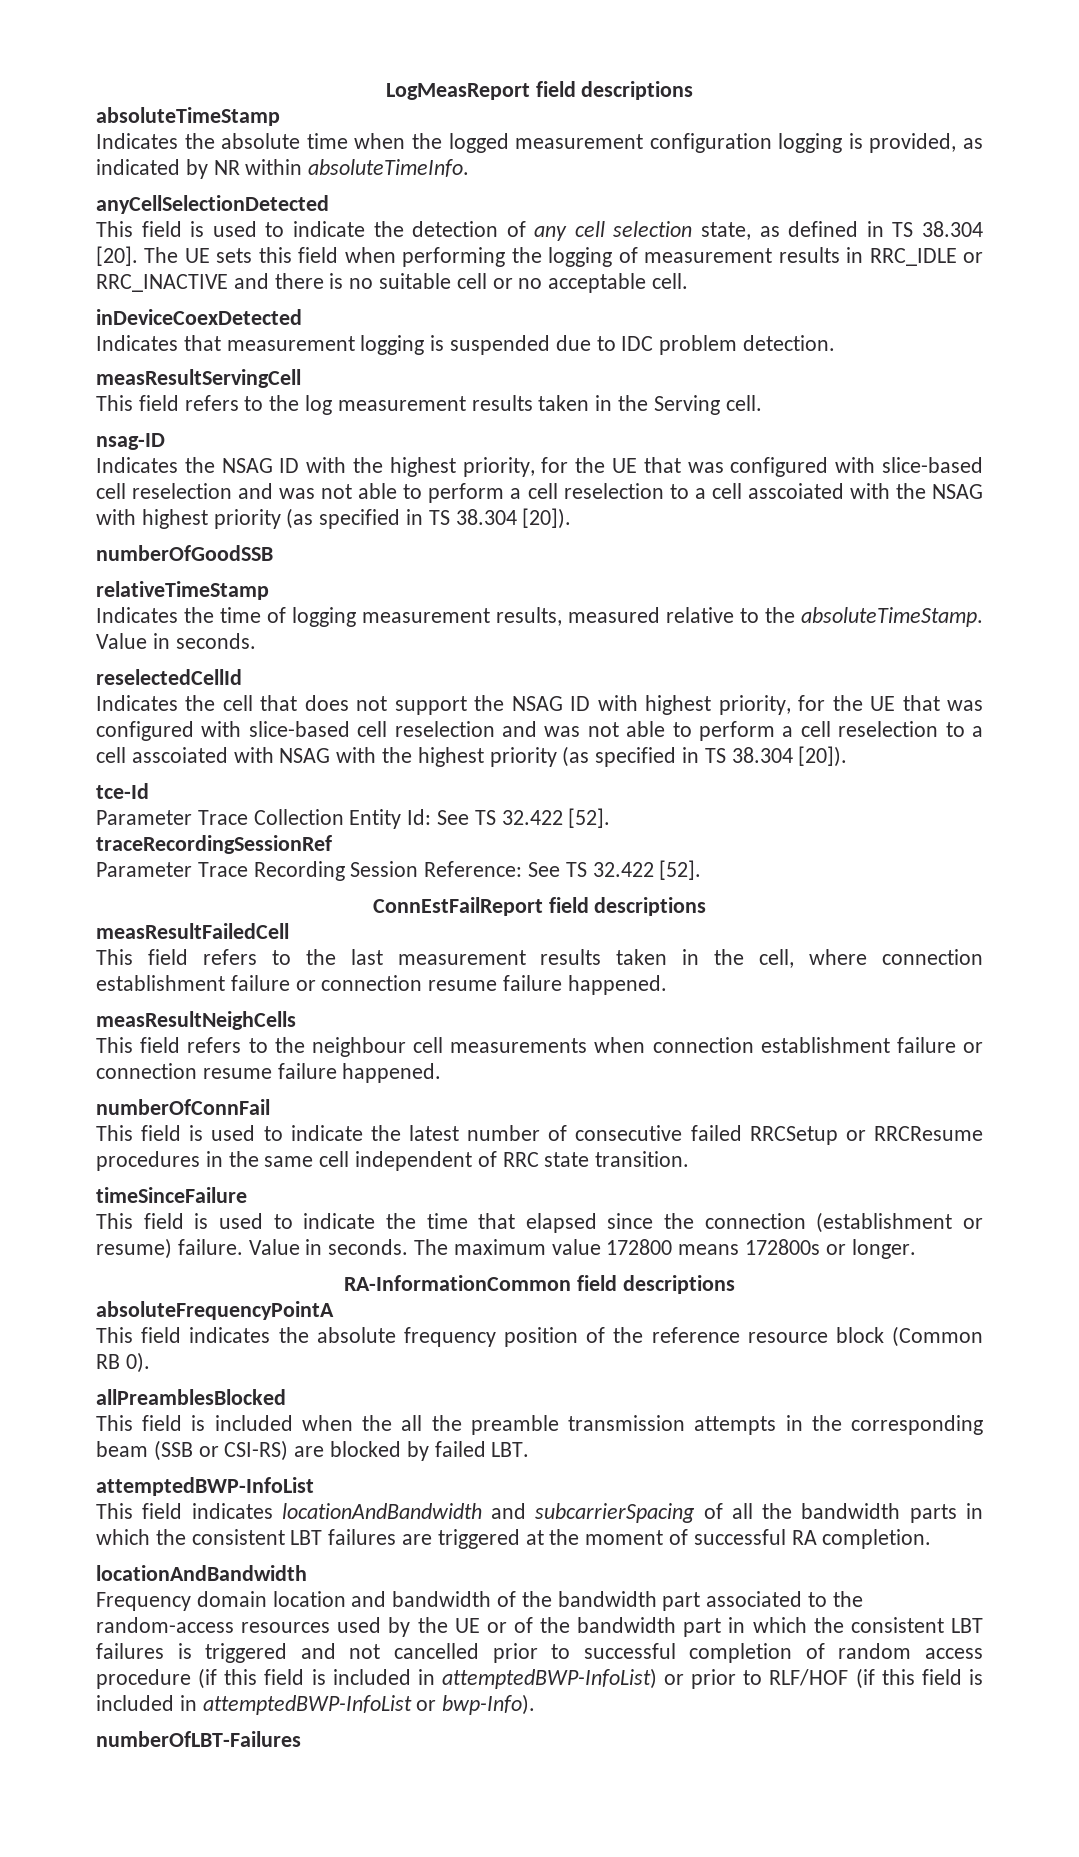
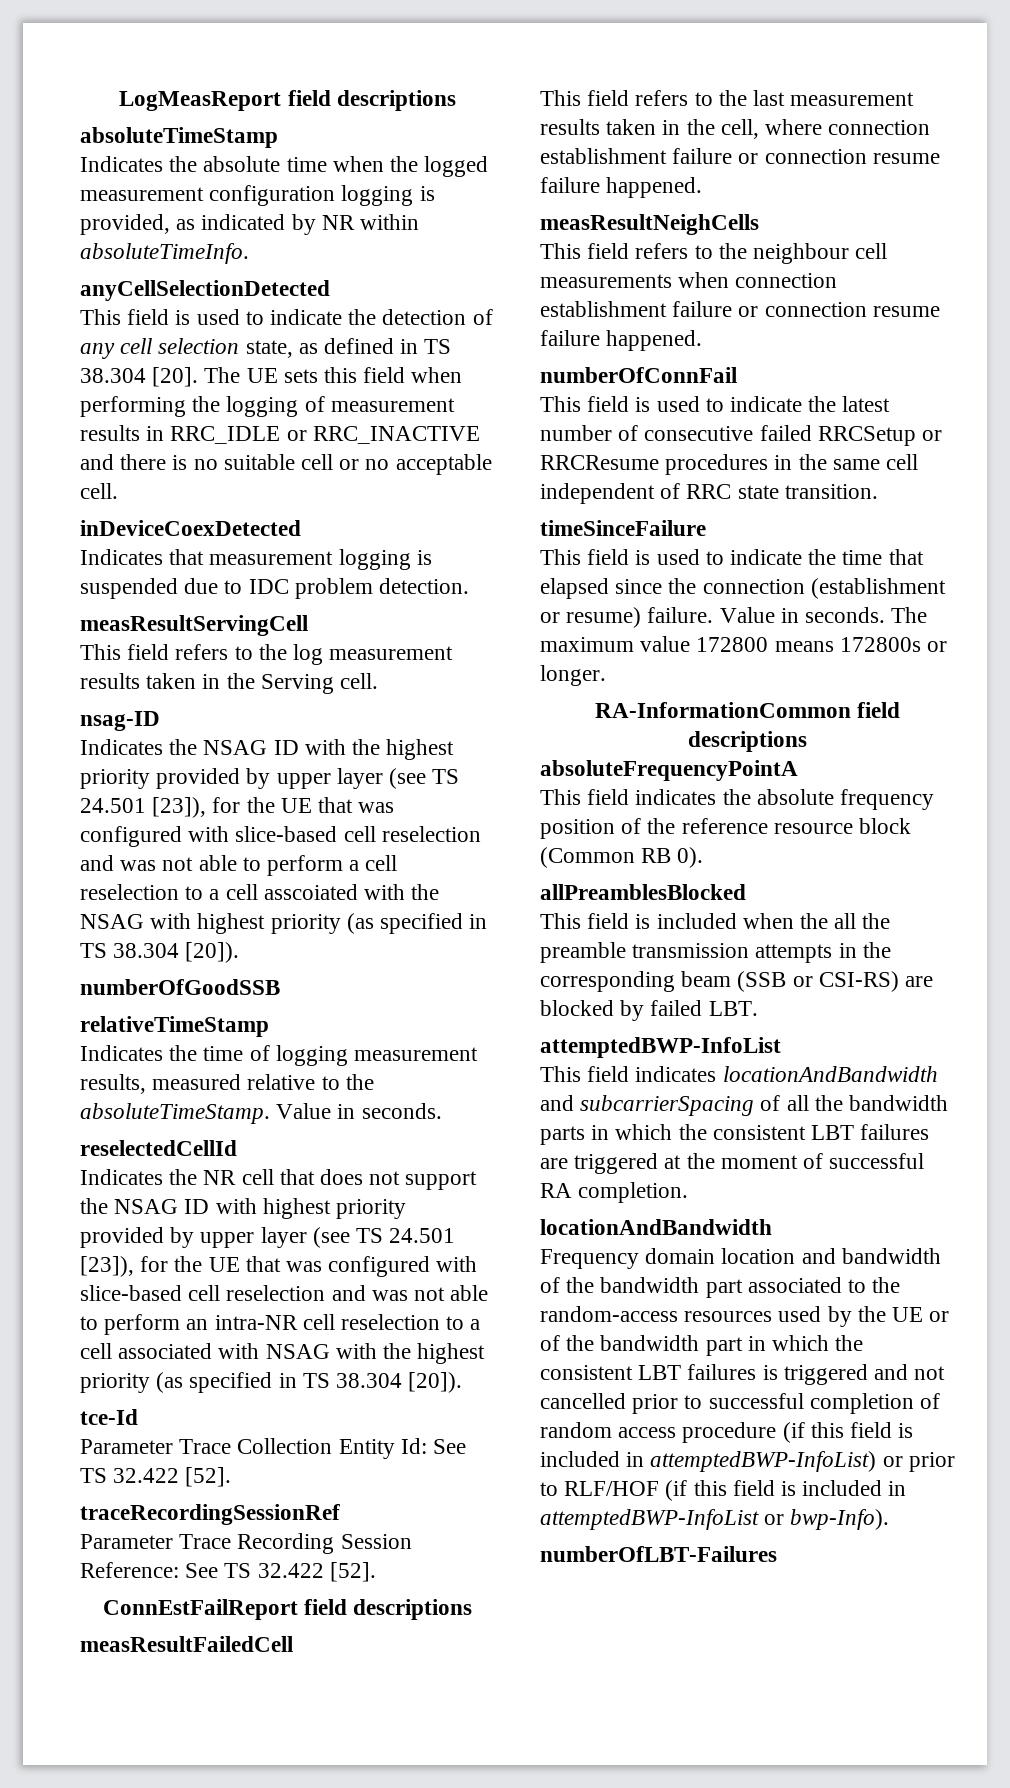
[462,457,535,477] priority, -> [80,768,460,789] [80,797,207,818] priority provided by upper layer (see TS 24.501 [23]),
(216, 703) none -> [203,1170,237,1185] NR
[718,695,791,715] priority, -> [336,1199,407,1219] [80,1227,456,1248] [80,1256,134,1277] priority provided by upper layer (see TS 24.501 [23]),
[782,721,983,737] [96,747,228,763] a cell reselection to a cell asscoiated -> [186,1314,481,1330] [80,1343,213,1359] an intra-NR cell reselection to a cell associated

